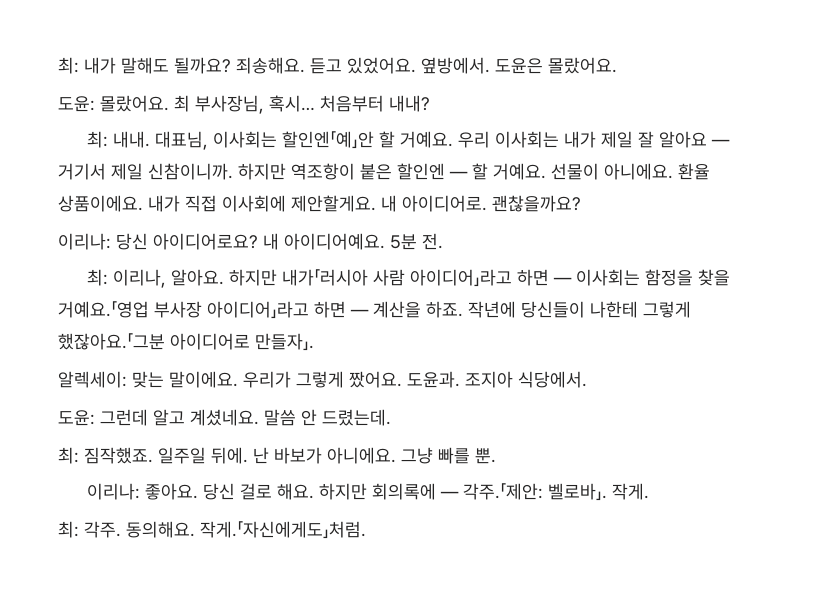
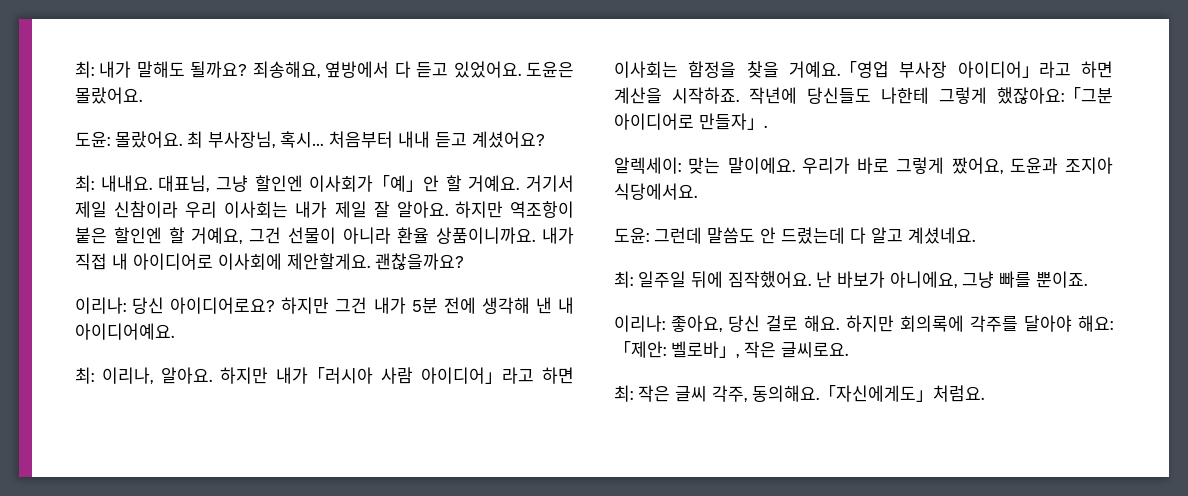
[236,57,305,74] 죄송해요. -> [252,61,411,78] 죄송해요, 옆방에서 다
[421,57,490,74] 옆방에서. -> (521, 69) none
[389,95,430,112] [87,131,331,150] 내내? // 최: 내내. 대표님, 이사회는 할인엔 -> [398,131,545,148] [75,175,374,192] 내내 듣고 계셨어요? // 최: 내내요. 대표님, 그냥 할인엔 이사회가
(454, 139) none -> [526,175,574,192] [75,201,179,218] 거기서 제일 신참이라
[659,131,731,148] [58,163,710,180] [58,195,581,212] [58,233,258,250] 알아요 — 거기서 제일 신참이니까. 하지만 역조항이 붙은 할인엔 — 할 거예요. 선물이 아니에요. 환율 상품이에요. 내가 직접 이사회에 제안할게요. 내 아이디어로. 괜찮을까요? // 이리나: 당신 아이디어로요? -> [396,201,574,218] [75,227,574,244] [75,253,464,270] [75,297,552,314] 알아요. 하지만 역조항이 붙은 할인엔 할 거예요, 그건 선물이 아니라 환율 상품이니까요. 내가 직접 내 아이디어로 이사회에 제안할게요. 괜찮을까요? // 이리나: 당신 아이디어로요? 하지만 그건 내가 5분 전에 생각해 낸
[390,233,443,250] 5분 전. -> (174, 331) none
[553,277,573,284] — -> (574, 375) none
[350,301,585,318] — 계산을 하죠. 작년에 당신들이 -> [614,87,871,104] 계산을 시작하죠. 작년에 당신들도
[58,333,127,350] 했잖아요. -> [997,87,1064,104] 했잖아요:
[296,371,587,388] [58,409,391,426] [58,447,248,464] 그렇게 짰어요. 도윤과. 조지아 식당에서. // 도윤: 그런데 알고 계셨네요. 말씀 안 드렸는데. // 최: 짐작했죠. 일주일 뒤에. -> [857,157,1113,174] [614,183,697,200] [614,227,975,244] [614,271,811,288] 바로 그렇게 짰어요, 도윤과 조지아 식당에서요. // 도윤: 그런데 말씀도 안 드렸는데 다 알고 계셨네요. // 최: 일주일 뒤에 짐작했어요.
[327,447,396,464] 아니에요. -> [890,271,957,288] 아니에요,
[475,448,496,464] [87,483,199,500] 뿐. // 이리나: 좋아요. -> [1036,271,1087,288] [614,315,723,332] 뿐이죠. // 이리나: 좋아요,
[440,483,650,501] [58,521,237,538] — 각주.「제안: 벨로바」. 작게. // 최: 각주. 동의해요. 작게. -> [969,315,1113,332] [614,341,848,358] [614,385,819,402] 각주를 달아야 해요:「제안: 벨로바」, 작은 글씨로요. // 최: 작은 글씨 각주, 동의해요.
[329,521,366,538] 처럼. -> [933,385,984,402] 처럼요.

